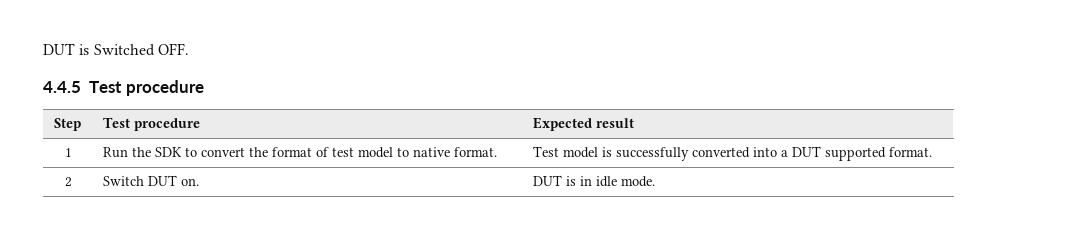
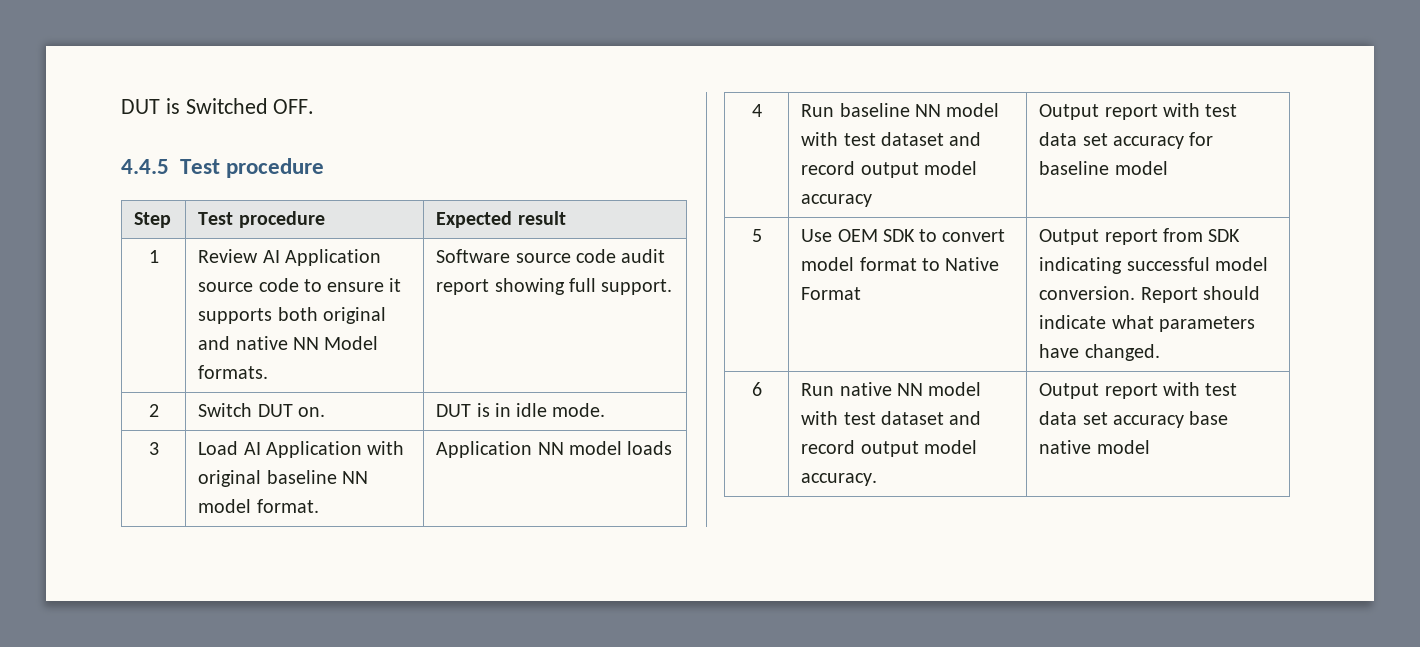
[102,147,497,158] [532,146,932,161] Run the SDK to convert the format of test model to native format. | Test model is successfully converted into a DUT supported format. -> [198,249,381,266] [198,278,402,292] [198,307,386,324] [198,336,379,350] [198,365,269,379] [436,249,666,263] [436,278,673,295] Review AI Application source code to ensure it supports both original and native NN Model formats. | Software source code audit report showing full support.
(655, 181) none -> [148,442,159,455] [198,441,405,458] [198,470,368,487] [198,499,319,513] [436,441,673,458] [751,104,762,117] [801,103,1000,117] [801,132,982,146] [801,161,977,178] [801,194,873,207] [1039,103,1238,120] [1039,132,1214,149] [1039,161,1168,175] [751,229,762,242] [801,229,1006,242] [801,257,1000,271] [801,287,862,300] [1039,228,1241,245] [1039,257,1268,274] [1039,286,1260,303] [1039,315,1255,332] [1039,344,1160,361] [751,382,762,396] [801,382,982,396] [801,411,982,425] [801,440,977,457] [801,473,878,486] [1039,382,1238,399] [1039,411,1229,428] [1039,440,1150,454] // 3 | Load AI Application with original baseline NN model format. | Application NN model loads // 4 | Run baseline NN model with test dataset and record output model accuracy | Output report with test data set accuracy for baseline model // 5 | Use OEM SDK to convert model format to Native Format | Output report from SDK indicating successful model conversion. Report should indicate what parameters have changed. // 6 | Run native NN model with test dataset and record output model accuracy. | Output report with test data set accuracy base native model

